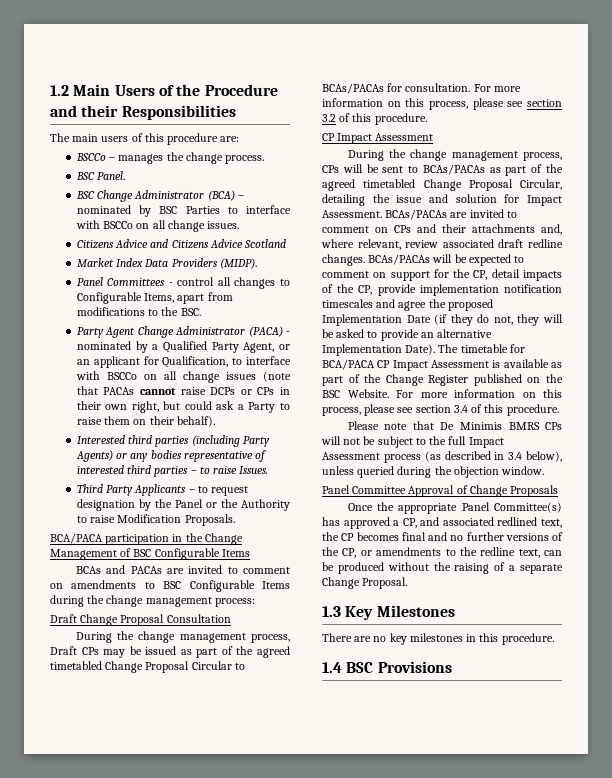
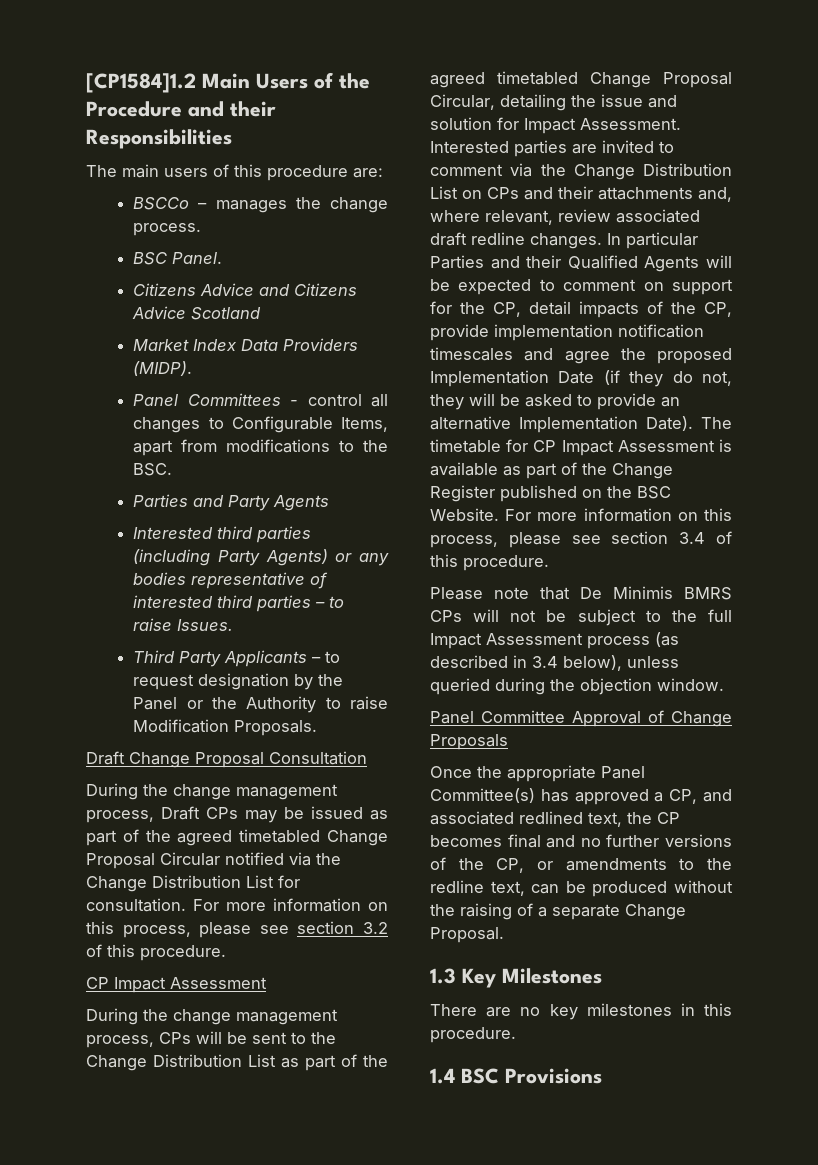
[50,85,69,96] 1.2 -> [86,73,196,93] [CP1584]1.2
[75,190,244,202] [76,205,291,217] [75,220,240,232] // BSC Change Administrator (BCA) – nominated by BSC Parties to interface with BSCCo on all change issues. -> (223, 258) none
[76,326,290,338] [76,341,290,353] [76,356,291,368] [75,371,291,383] [76,386,291,395] [76,401,290,413] [76,416,215,427] Party Agent Change Administrator (PACA) - nominated by a Qualified Party Agent, or an applicant for Qualification, to interface with BSCCo on all change issues (note that PACAs cannot raise DCPs or CPs in their own right, but could ask a Party to raise them on their behalf). -> [133,494,330,511] Parties and Party Agents
[50,533,243,545] [50,548,250,560] [75,565,290,574] [50,580,290,592] [50,595,255,607] // BCA/PACA participation in the Change Management of BSC Configurable Items // BCAs and PACAs are invited to comment on amendments to BSC Configurable Items during the change management process: -> (318, 728) none
[234,663,245,670] [322,83,384,94] to BCAs/PACAs -> [225,852,341,866] [86,875,274,892] notified via the Change Distribution List
[422,164,485,175] BCAs/PACAs -> [311,1032,336,1044] [86,1054,276,1071] the Change Distribution List
[385,209,517,220] [322,226,369,233] BCAs/PACAs are invited to comment -> [430,140,674,157] [430,163,732,180] [430,186,458,199] Interested parties are invited to comment via the Change Distribution List
[368,254,431,265] BCAs/PACAs -> [607,232,698,249] [430,255,700,272] In particular Parties and their Qualified Agents
[322,359,375,370] BCA/PACA -> (529, 445) none

